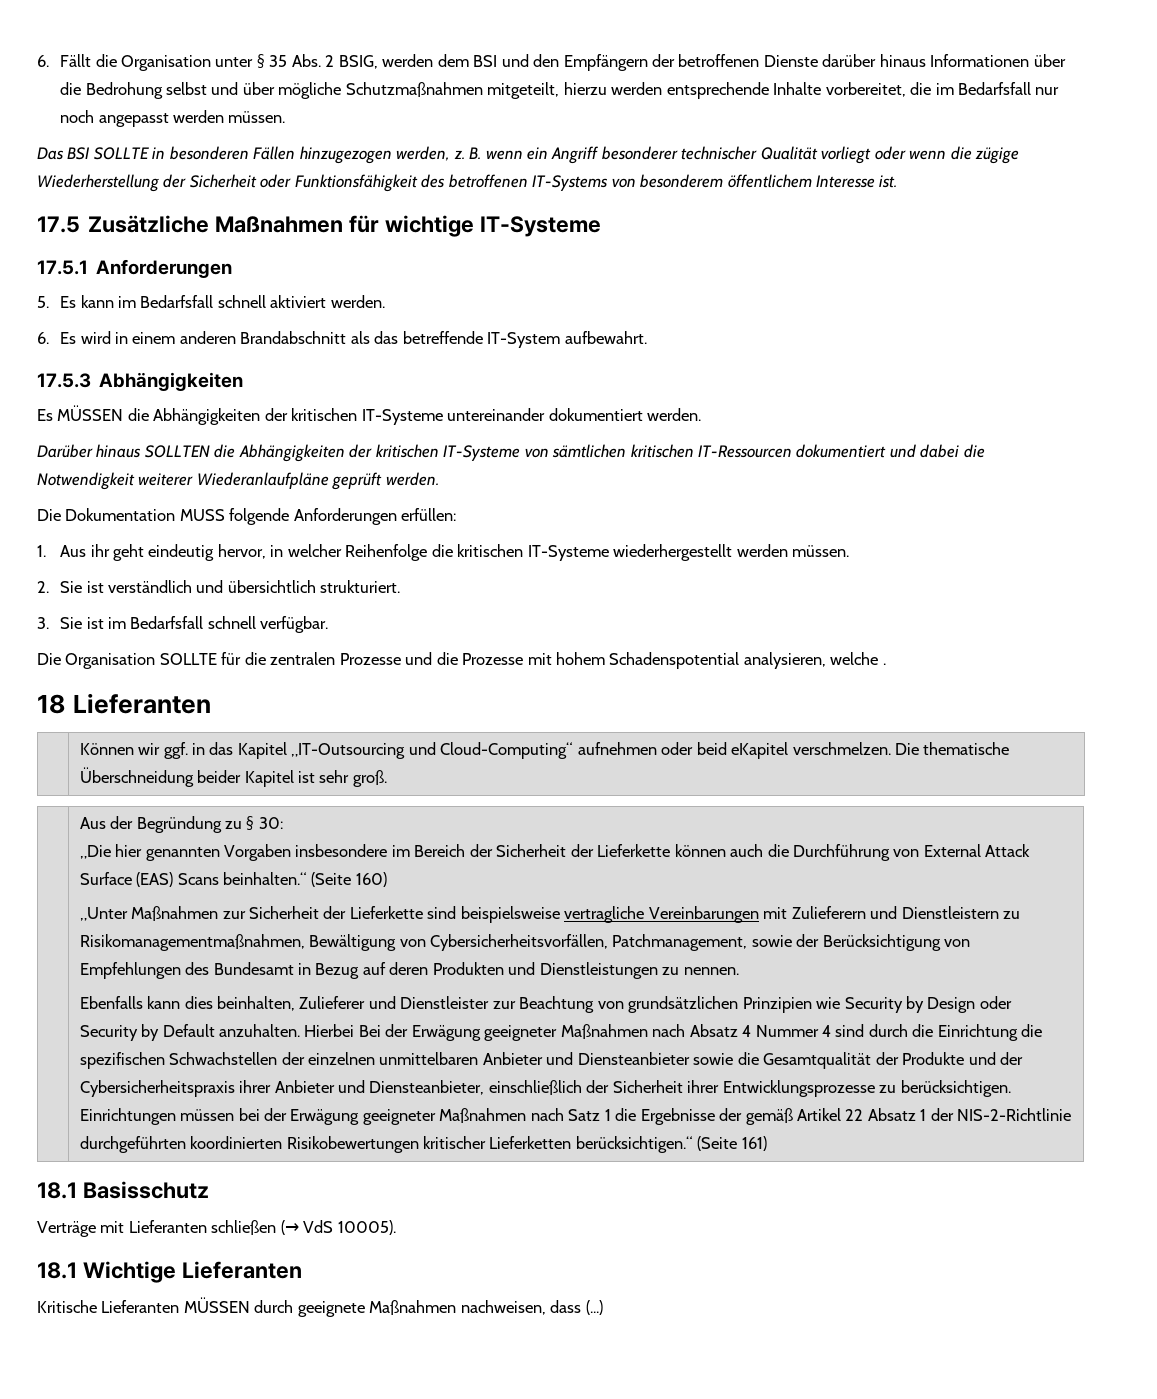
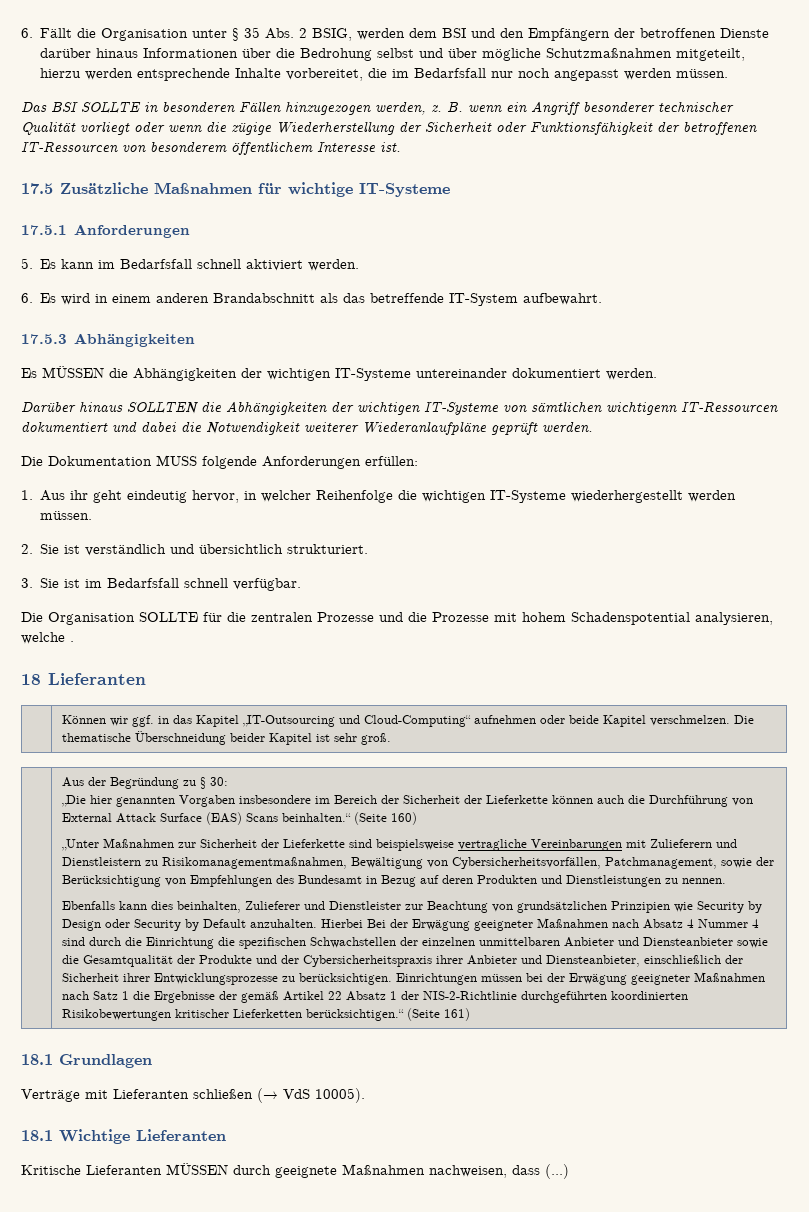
[421,174,609,191] des betroffenen IT-Systems -> [657,121,757,135] [21,142,118,153] der betroffenen IT-Ressourcen
[291,408,358,421] kritischen -> [267,368,331,381] wichtigen
[375,444,439,458] kritischen -> [357,401,420,415] wichtigen
[630,444,694,458] kritischen -> [606,401,677,415] wichtigenn
[457,544,524,557] kritischen -> [422,490,487,503] wichtigen
[696,742,789,759] beid eKapitel -> [569,715,647,727] beide Kapitel
[82,1181,209,1199] Basisschutz -> [59,1054,152,1068] Grundlagen

